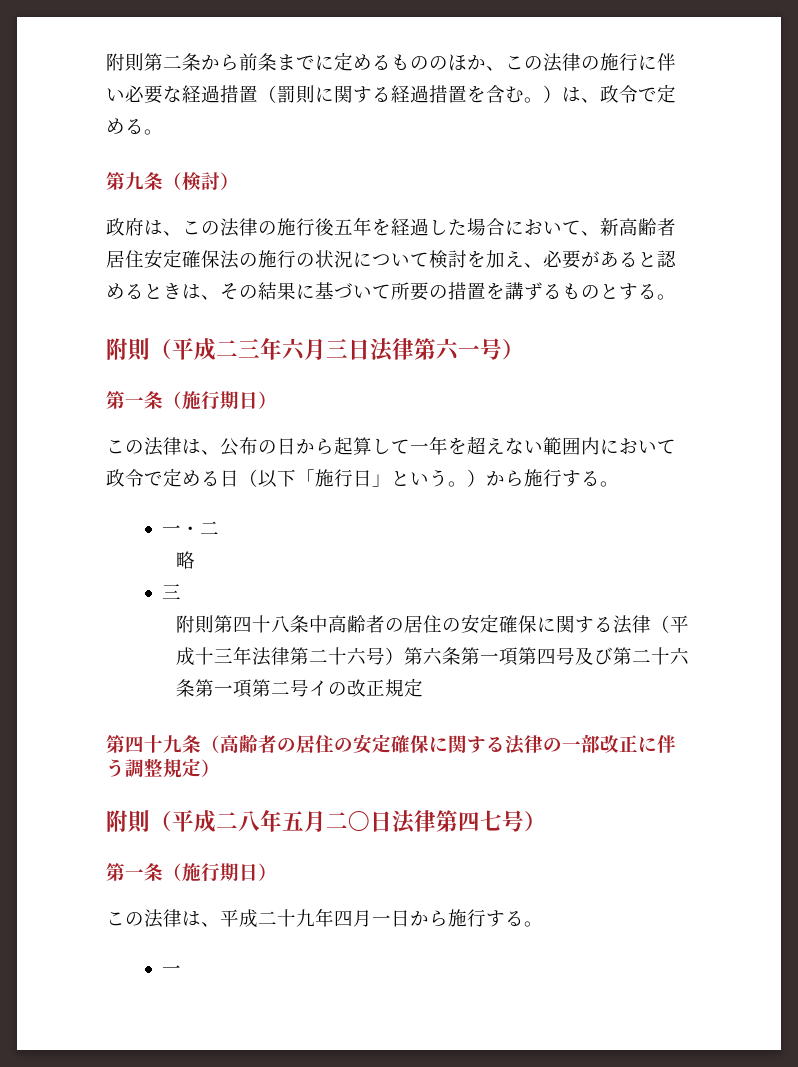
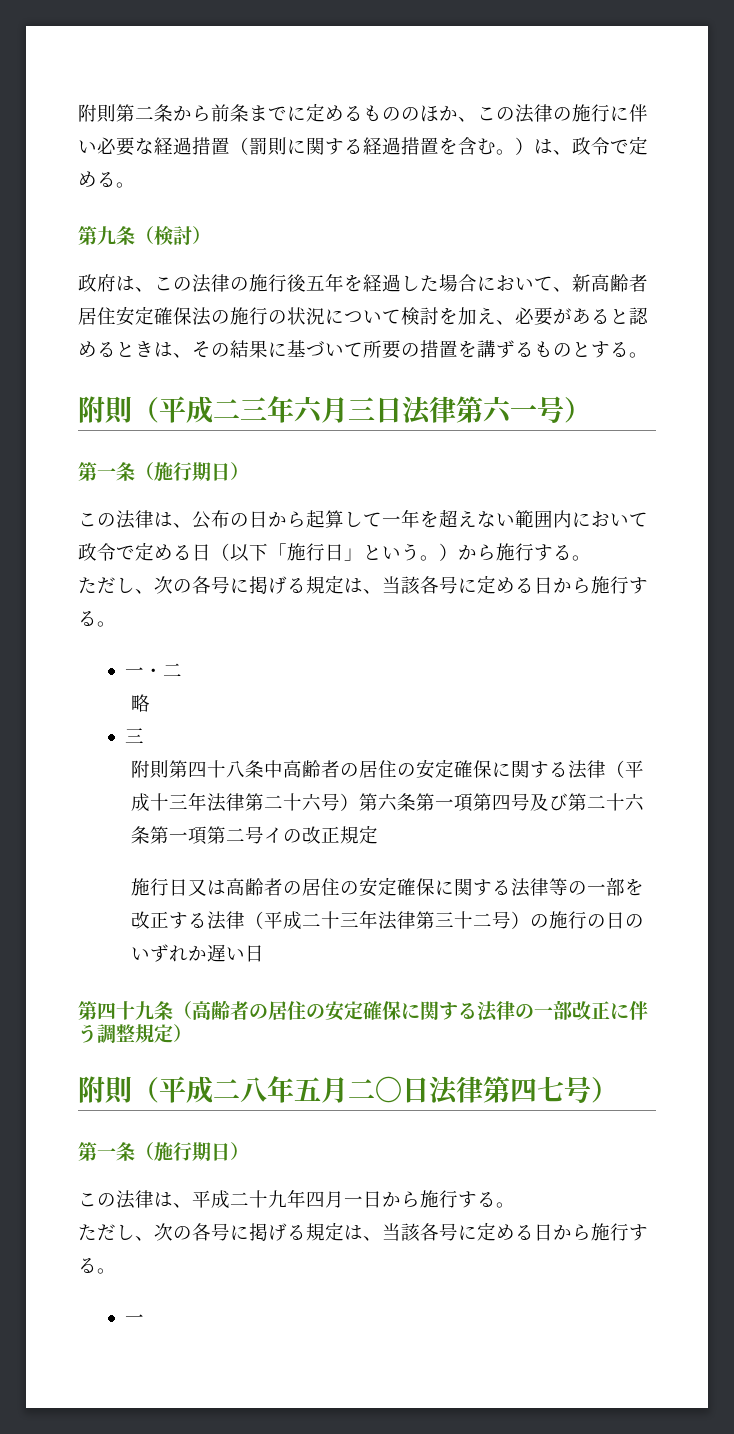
(619, 484) none -> [78,575,648,595] [78,611,116,627] // ただし、次の各号に掲げる規定は、当該各号に定める日から施行する。
(424, 687) none -> [130,877,644,897] [130,910,644,930] [130,944,264,962] // 施行日又は高齢者の居住の安定確保に関する法律等の一部を改正する法律（平成二十三年法律第三十二号）の施行の日のいずれか遅い日
(543, 924) none -> [78,1222,648,1242] [78,1258,116,1274] // ただし、次の各号に掲げる規定は、当該各号に定める日から施行する。

